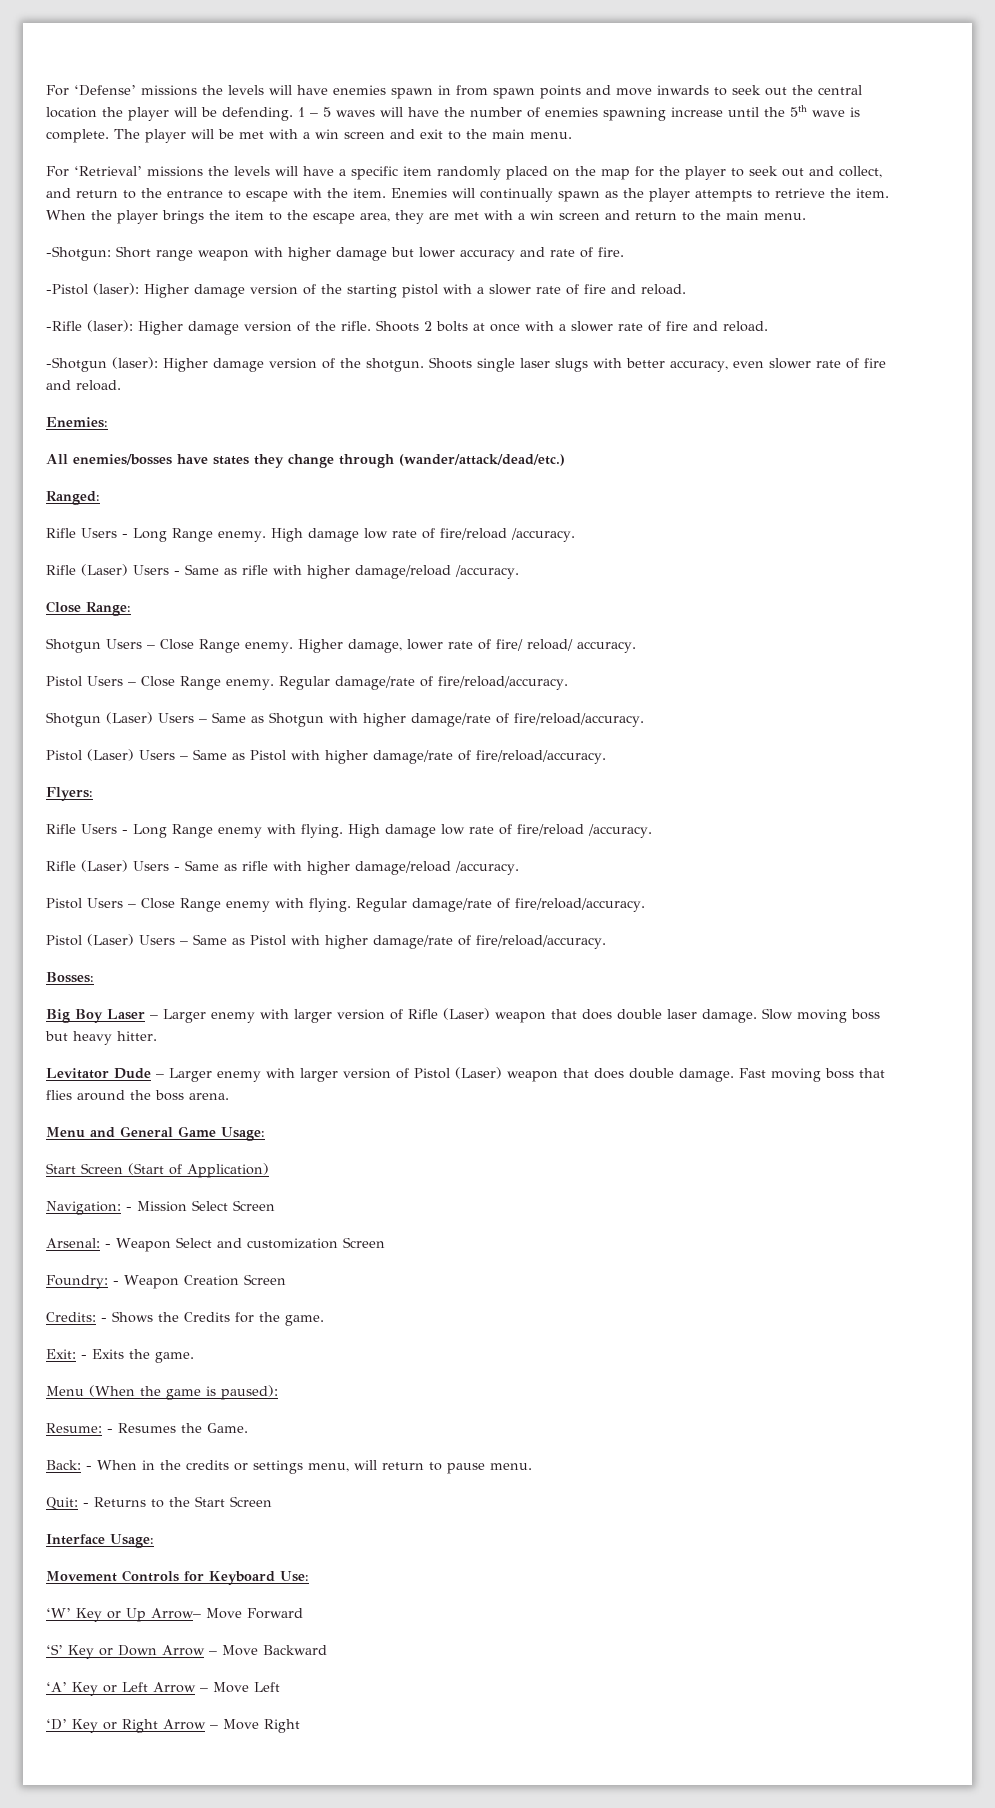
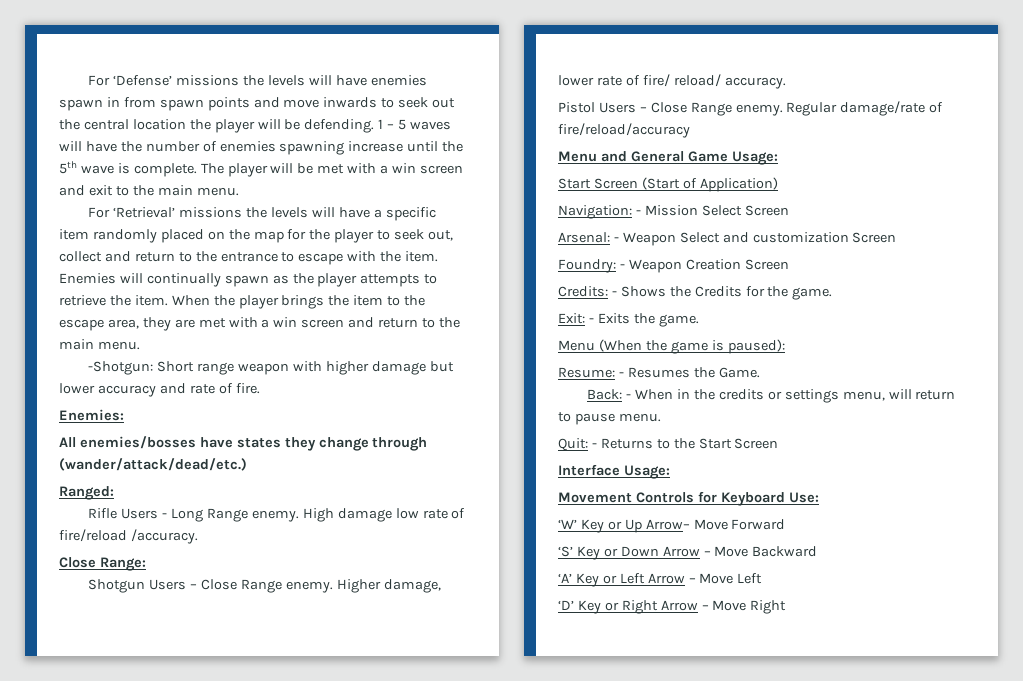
[782,166,882,178] out and collect, -> [428,230,454,241] [59,251,102,262] out, collect
[46,283,686,298] [46,320,768,335] [46,357,886,372] [46,380,121,391] // -Pistol (laser): Higher damage version of the starting pistol with a slower rate of fire and reload. // -Rifle (laser): Higher damage version of the rifle. Shoots 2 bolts at once with a slower rate of fire and reload. // -Shotgun (laser): Higher damage version of the shotgun. Shoots single laser slugs with better accuracy, even slower rate of fire and reload. -> (260, 388) none
[46,564,519,579] // Rifle (Laser) Users - Same as rifle with higher damage/reload /accuracy. -> (198, 536) none
[437,676,568,690] [46,712,644,727] [46,749,606,764] [46,787,93,801] [46,824,652,838] [46,860,519,875] [46,898,645,912] [46,934,606,949] [46,972,94,983] [46,1008,880,1023] [45,1031,157,1045] [46,1067,885,1082] [46,1090,229,1101] fire/reload/accuracy. // Shotgun (Laser) Users – Same as Shotgun with higher damage/rate of fire/reload/accuracy. // Pistol (Laser) Users – Same as Pistol with higher damage/rate of fire/reload/accuracy. // Flyers: // Rifle Users - Long Range enemy with flying. High damage low rate of fire/reload /accuracy. // Rifle (Laser) Users - Same as rifle with higher damage/reload /accuracy. // Pistol Users – Close Range enemy with flying. Regular damage/rate of fire/reload/accuracy. // Pistol (Laser) Users – Same as Pistol with higher damage/rate of fire/reload/accuracy. // Bosses: // Big Boy Laser – Larger enemy with larger version of Rifle (Laser) weapon that does double laser damage. Slow moving boss but heavy hitter. // Levitator Dude – Larger enemy with larger version of Pistol (Laser) weapon that does double damage. Fast moving boss that flies around the boss arena. -> [558,123,690,138] fire/reload/accuracy

